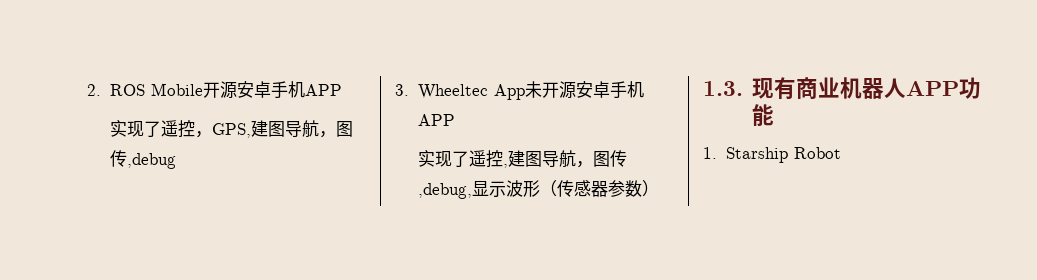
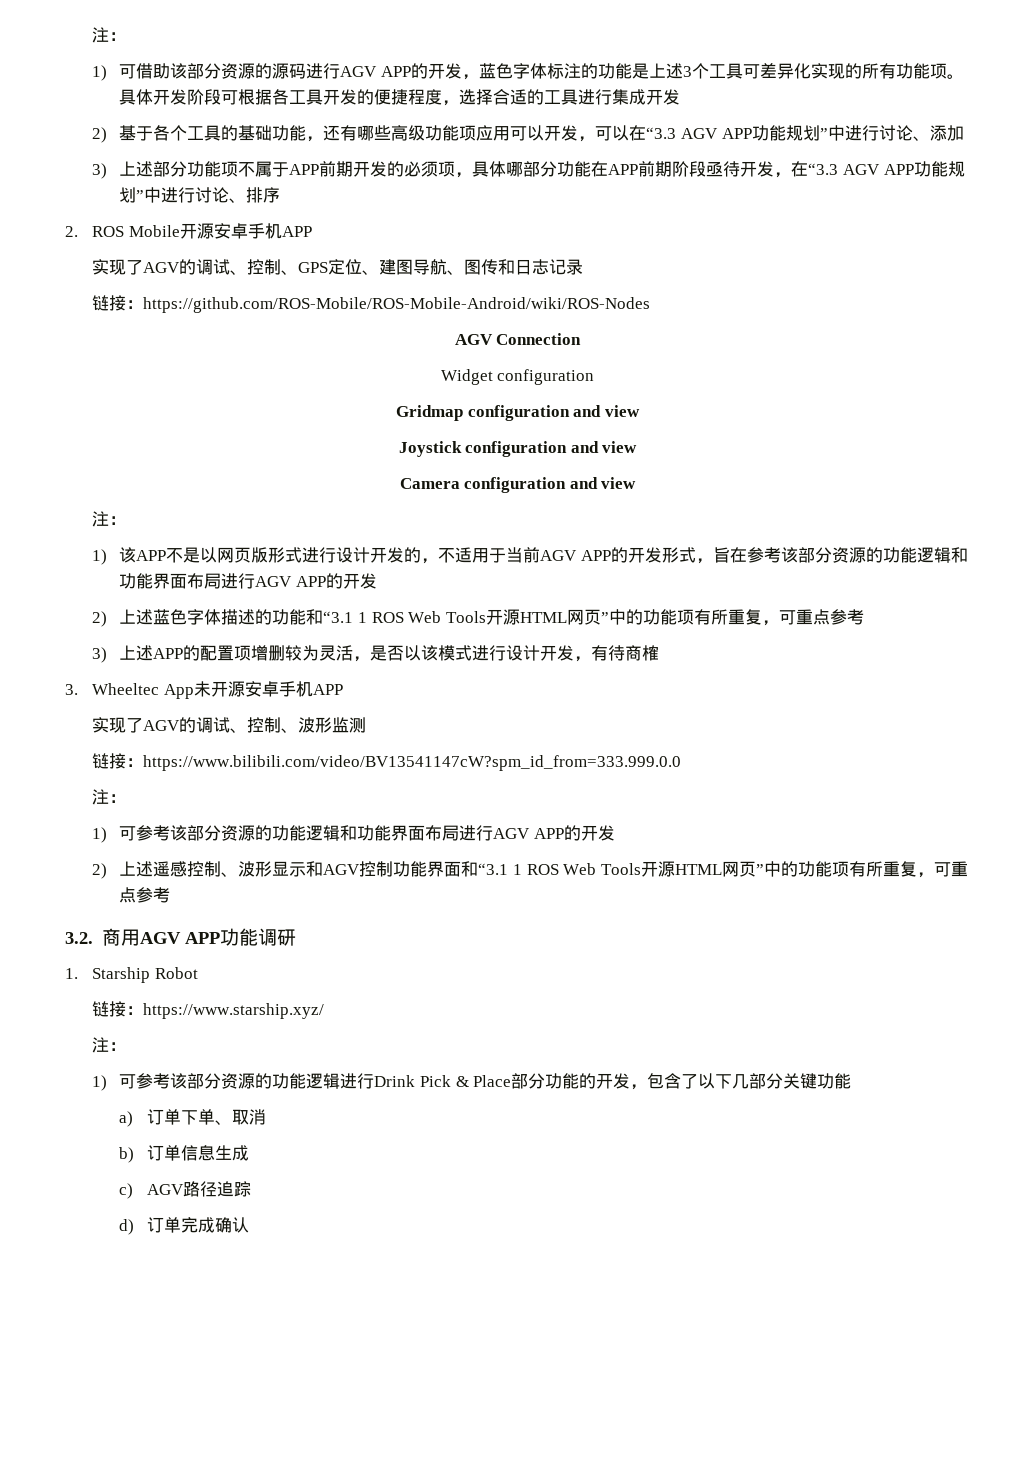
(87, 90) none -> [92,27,127,43] [92,63,965,81] [119,89,681,106] [92,125,964,143] [92,161,965,179] [119,187,281,203] 注： // 1)可借助该部分资源的源码进行AGV APP的开发，蓝色字体标注的功能是上述3个工具可差异化实现的所有功能项。具体开发阶段可根据各工具开发的便捷程度，选择合适的工具进行集成开发 // 2)基于各个工具的基础功能，还有哪些高级功能项应用可以开发，可以在“3.3 AGV APP功能规划”中进行讨论、添加 // 3)上述部分功能项不属于APP前期开发的必须项，具体哪部分功能在APP前期阶段亟待开发，在“3.3 AGV APP功能规划”中进行讨论、排序 //
[161,120,354,138] [110,150,177,169] 遥控，GPS,建图导航，图传,debug -> [143,259,584,275] [92,295,651,313] [454,333,582,345] [440,369,595,385] [396,405,640,421] [398,441,638,457] [399,477,637,493] [92,511,127,527] [92,547,969,565] [119,573,378,589] [92,609,864,627] [92,645,660,663] AGV的调试、控制、GPS定位、建图导航、图传和日志记录 // 链接：https://github.com/ROS-Mobile/ROS-Mobile-Android/wiki/ROS-Nodes // AGV Connection // Widget configuration // Gridmap configuration and view // Joystick configuration and view // Camera configuration and view // 注： // 1)该APP不是以网页版形式进行设计开发的，不适用于当前AGV APP的开发形式，旨在参考该部分资源的功能逻辑和功能界面布局进行AGV APP的开发 // 2)上述蓝色字体描述的功能和“3.1 1 ROS Web Tools开源HTML网页”中的功能项有所重复，可重点参考 // 3)上述APP的配置项增删较为灵活，是否以该模式进行设计开发，有待商榷
[469,150,628,168] [418,180,660,199] [703,77,981,99] [751,104,774,126] [703,147,842,163] 遥控,建图导航，图传,debug,显示波形（传感器参数） // 1.3.现有商业机器人APP功能 // 1. Starship Robot -> [143,717,367,733] [92,753,682,771] [92,789,127,805] [92,825,616,843] [92,861,968,879] [119,887,171,903] [65,928,296,946] [65,967,198,983] [92,1001,325,1019] [92,1037,127,1053] [92,1073,852,1091] [119,1109,266,1127] [119,1145,249,1163] [119,1181,251,1199] [119,1217,249,1235] AGV的调试、控制、波形监测 // 链接：https://www.bilibili.com/video/BV13541147cW?spm_id_from=333.999.0.0 // 注： // 1)可参考该部分资源的功能逻辑和功能界面布局进行AGV APP的开发 // 2)上述遥感控制、波形显示和AGV控制功能界面和“3.1 1 ROS Web Tools开源HTML网页”中的功能项有所重复，可重点参考 // 3.2.商用AGV APP功能调研 // 1. Starship Robot // 链接：https://www.starship.xyz/ // 注： // 1)可参考该部分资源的功能逻辑进行Drink Pick & Place部分功能的开发，包含了以下几部分关键功能 // a)订单下单、取消 // b)订单信息生成 // c) AGV路径追踪 // d)订单完成确认

